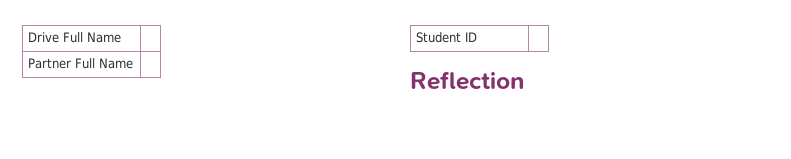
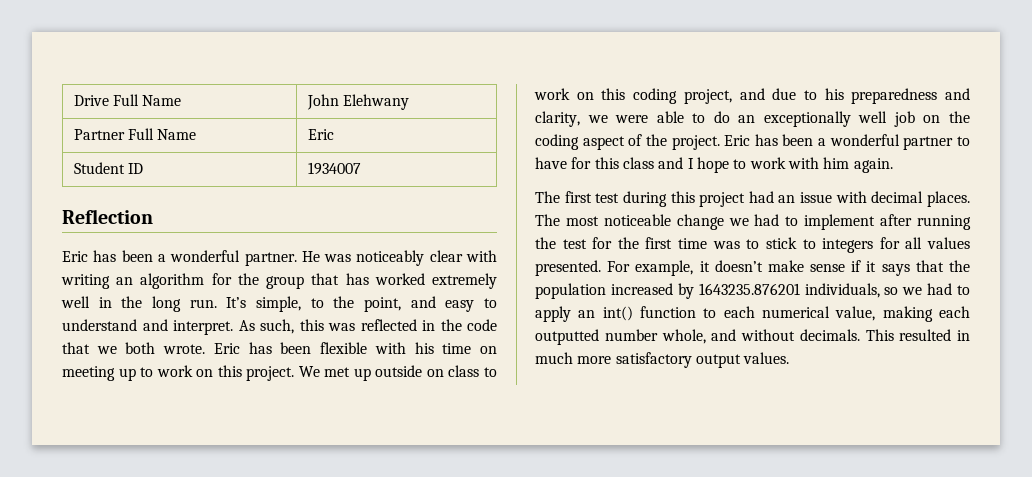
(121, 37) none -> [306,94,410,110] John Elehwany
(133, 63) none -> [307,129,334,140] Eric
(477, 37) none -> [307,162,361,175] 1934007
(524, 80) none -> [62,250,498,266] [61,273,498,289] [61,296,498,312] [62,319,497,335] [62,342,498,354] [62,365,498,381] [534,88,970,104] [535,111,971,127] [535,134,970,150] [535,157,893,173] [535,191,970,207] [535,214,971,230] [535,237,971,253] [535,260,970,276] [535,283,970,299] [535,306,970,322] [535,329,970,345] [535,352,790,368] // Eric has been a wonderful partner. He was noticeably clear with writing an algorithm for the group that has worked extremely well in the long run. It’s simple, to the point, and easy to understand and interpret. As such, this was reflected in the code that we both wrote. Eric has been flexible with his time on meeting up to work on this project. We met up outside on class to work on this coding project, and due to his preparedness and clarity, we were able to do an exceptionally well job on the coding aspect of the project. Eric has been a wonderful partner to have for this class and I hope to work with him again. // The first test during this project had an issue with decimal places. The most noticeable change we had to implement after running the test for the first time was to stick to integers for all values presented. For example, it doesn’t make sense if it says that the population increased by 1643235.876201 individuals, so we had to apply an int() function to each numerical value, making each outputted number whole, and without decimals. This resulted in much more satisfactory output values.

